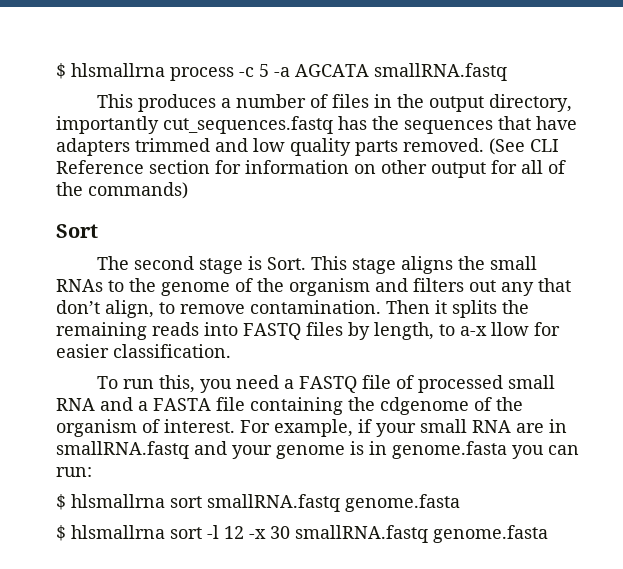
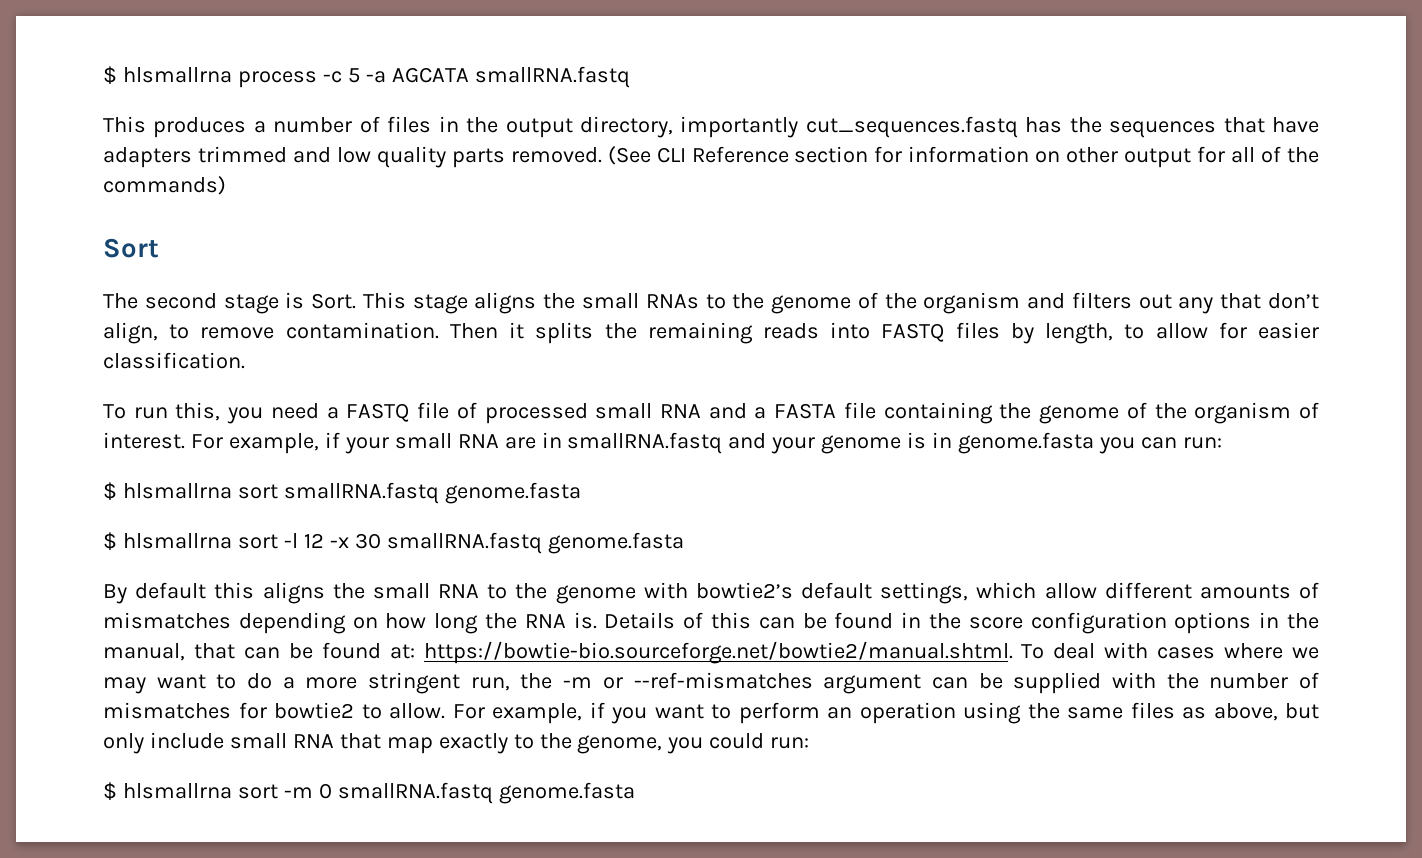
[460,322,529,336] a-x llow -> [1155,323,1208,339] allow
[380,397,469,415] cdgenome -> [1039,405,1120,424] genome
(548, 534) none -> [103,582,1319,604] [103,612,1319,634] [103,641,1320,664] [103,672,1320,694] [103,702,1319,724] [103,732,810,754] [103,782,635,804] // By default this aligns the small RNA to the genome with bowtie2’s default settings, which allow different amounts of mismatches depending on how long the RNA is. Details of this can be found in the score configuration options in the manual, that can be found at: https://bowtie-bio.sourceforge.net/bowtie2/manual.shtml. To deal with cases where we may want to do a more stringent run, the -m or --ref-mismatches argument can be supplied with the number of mismatches for bowtie2 to allow. For example, if you want to perform an operation using the same files as above, but only include small RNA that map exactly to the genome, you could run: // $ hlsmallrna sort -m 0 smallRNA.fastq genome.fasta

